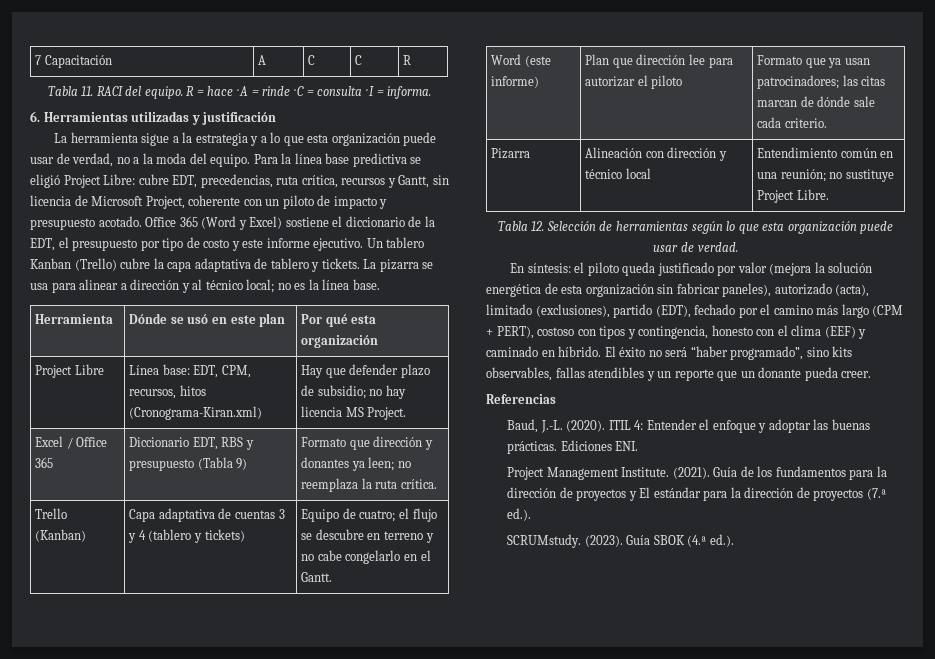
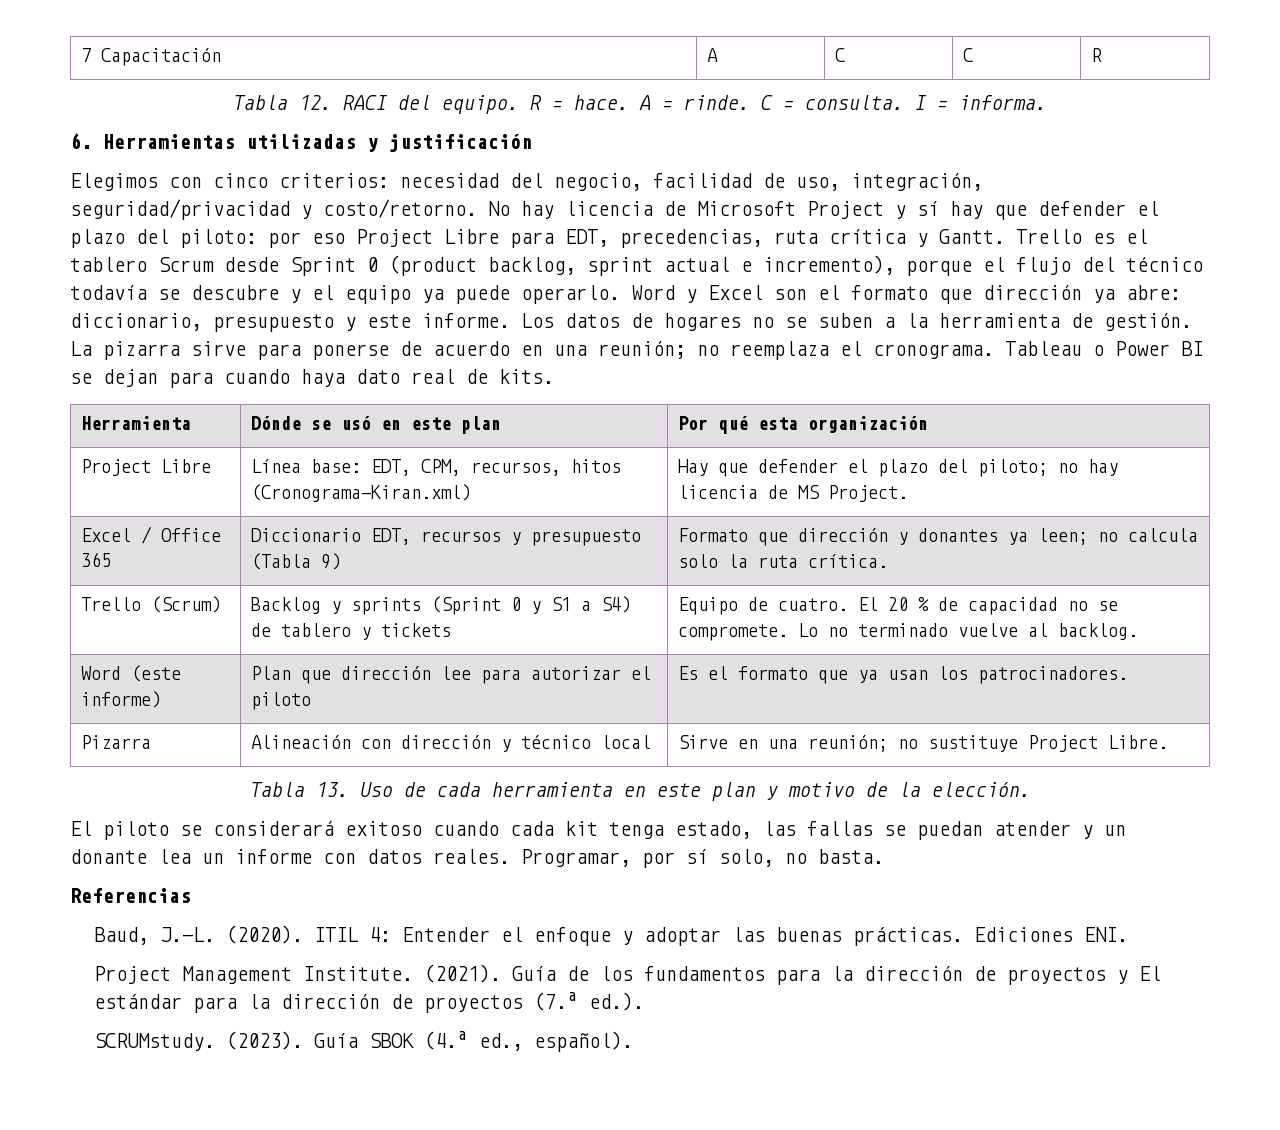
[81,86,94,96] 11. -> [299,95,332,110] 12.
[207,86,368,96] hace · A = rinde · C = consulta · -> [574,95,904,110] hace. A = rinde. C = consulta.
[54,132,437,146] [30,153,422,167] [30,174,449,188] [30,195,388,209] [30,216,435,230] [30,237,425,251] [30,258,434,272] [30,279,380,293] La herramienta sigue a la estrategia y a lo que esta organización puede usar de verdad, no a la moda del equipo. Para la línea base predictiva se eligió Project Libre: cubre EDT, precedencias, ruta crítica, recursos y Gantt, sin licencia de Microsoft Project, coherente con un piloto de impacto y presupuesto acotado. Office 365 (Word y Excel) sostiene el diccionario de la EDT, el presupuesto por tipo de costo y este informe ejecutivo. Un tablero Kanban (Trello) cubre la capa adaptativa de tablero y tickets. La pizarra se usa para alinear a dirección y al técnico local; no es la línea base. -> [70,173,983,191] [70,199,1159,220] [70,229,1148,248] [70,255,1203,276] [70,285,1181,304] [70,313,1192,332] [70,341,1203,360] [70,369,554,388] Elegimos con cinco criterios: necesidad del negocio, facilidad de uso, integración, seguridad/privacidad y costo/retorno. No hay licencia de Microsoft Project y sí hay que defender el plazo del piloto: por eso Project Libre para EDT, precedencias, ruta crítica y Gantt. Trello es el tablero Scrum desde Sprint 0 (product backlog, sprint actual e incremento), porque el flujo del técnico todavía se descubre y el equipo ya puede operarlo. Word y Excel son el formato que dirección ya abre: diccionario, presupuesto y este informe. Los datos de hogares no se suben a la herramienta de gestión. La pizarra sirve para ponerse de acuerdo en una reunión; no reemplaza el cronograma. Tableau o Power BI se dejan para cuando haya dato real de kits.
[400,364,430,378] [301,385,366,399] plazo de subsidio; -> [847,459,1048,477] el plazo del piloto;
(343, 411) none -> [767,485,788,499] de
[221,437,244,447] RBS -> [420,531,501,542] recursos
[301,478,359,492] reemplaza -> [1127,528,1198,542] [677,554,718,568] calcula solo
[35,529,87,542] [129,508,285,522] [128,529,245,543] [301,508,437,522] [301,529,434,543] [301,550,431,564] [301,572,333,582] (Kanban) | Capa adaptativa de cuentas 3 y 4 (tablero y tickets) | Equipo de cuatro; el flujo se descubre en terreno y no cabe congelarlo en el Gantt. -> [150,596,221,613] [250,596,631,615] [250,623,451,640] [677,597,1118,615] [677,623,1138,641] (Scrum) | Backlog y sprints (Sprint 0 y S1 a S4) de tablero y tickets | Equipo de cuatro. El 20 % de capacidad no se compromete. Lo no terminado vuelve al backlog.
[757,55,870,68] [757,75,886,89] [757,96,875,107] [757,117,827,128] Formato que ya usan patrocinadores; las citas marcan de dónde sale cada criterio. -> [677,666,1128,684] Es el formato que ya usan los patrocinadores.
[757,147,877,158] Entendimiento común -> [677,735,728,749] Sirve
[531,221,894,234] [653,242,738,252] [510,262,873,276] [486,283,870,297] [486,304,904,318] [486,325,867,339] [486,346,853,360] [486,367,872,381] 12. Selección de herramientas según lo que esta organización puede usar de verdad. // En síntesis: el piloto queda justificado por valor (mejora la solución energética de esta organización sin fabricar paneles), autorizado (acta), limitado (exclusiones), partido (EDT), fechado por el camino más largo (CPM + PERT), costoso con tipos y contingencia, honesto con el clima (EEF) y caminado en híbrido. El éxito no será “haber programado”, sino kits observables, fallas atendibles y un reporte que un donante pueda creer. -> [315,782,1031,801] [70,821,1126,840] [70,849,884,868] 13. Uso de cada herramienta en este plan y motivo de la elección. // El piloto se considerará exitoso cuando cada kit tenga estado, las fallas se puedan atender y un donante lea un informe con datos reales. Programar, por sí solo, no basta.
[709,534,734,547] ed.). -> [478,1031,633,1052] ed., español).

